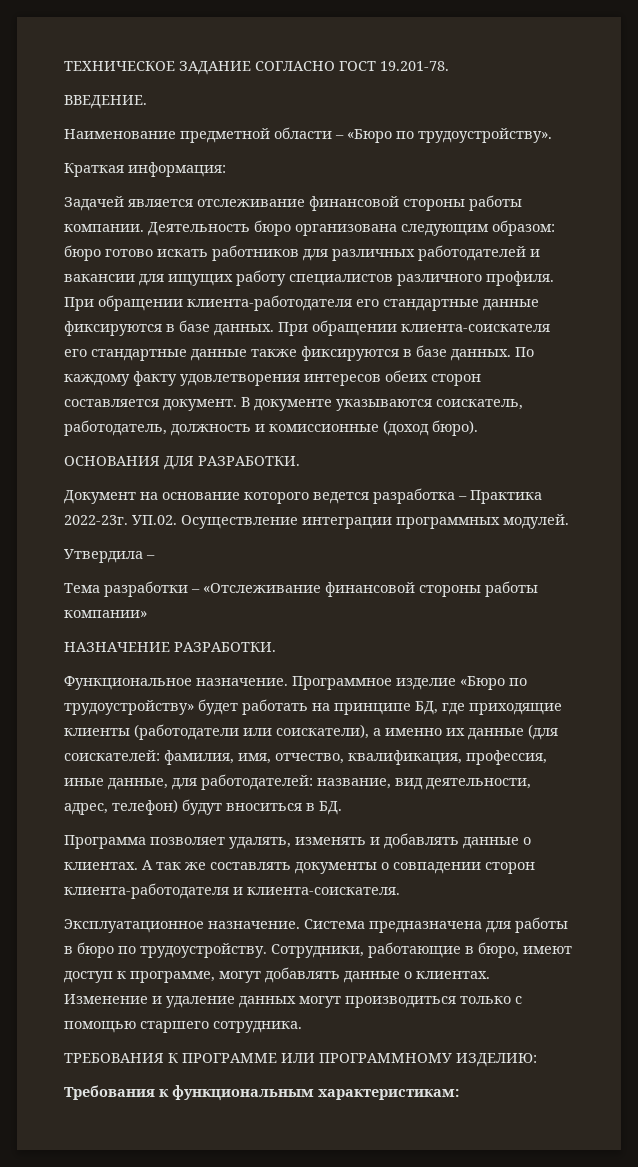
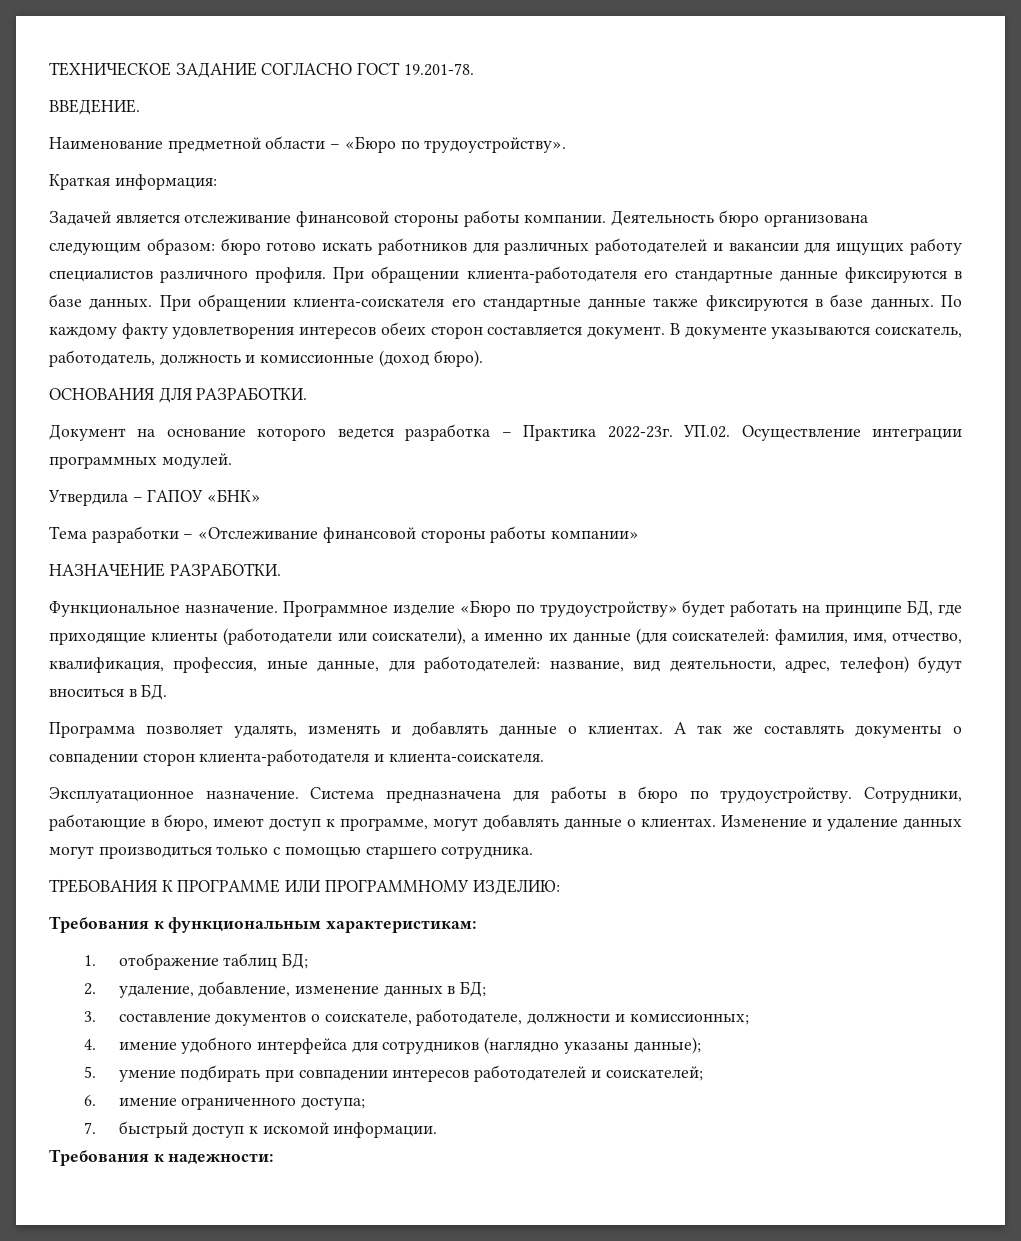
(155, 557) none -> [147,489,262,503] ГАПОУ «БНК»
(459, 1094) none -> [83,953,309,970] [83,981,487,998] [83,1009,749,1026] [83,1037,701,1054] [83,1065,703,1082] [83,1095,366,1110] [83,1121,438,1138] [49,1149,274,1166] // 1. отображение таблиц БД; // 2. удаление, добавление, изменение данных в БД; // 3. составление документов о соискателе, работодателе, должности и комиссионных; // 4. имение удобного интерфейса для сотрудников (наглядно указаны данные); // 5. умение подбирать при совпадении интересов работодателей и соискателей; // 6. имение ограниченного доступа; // 7. быстрый доступ к искомой информации. // Требования к надежности:

